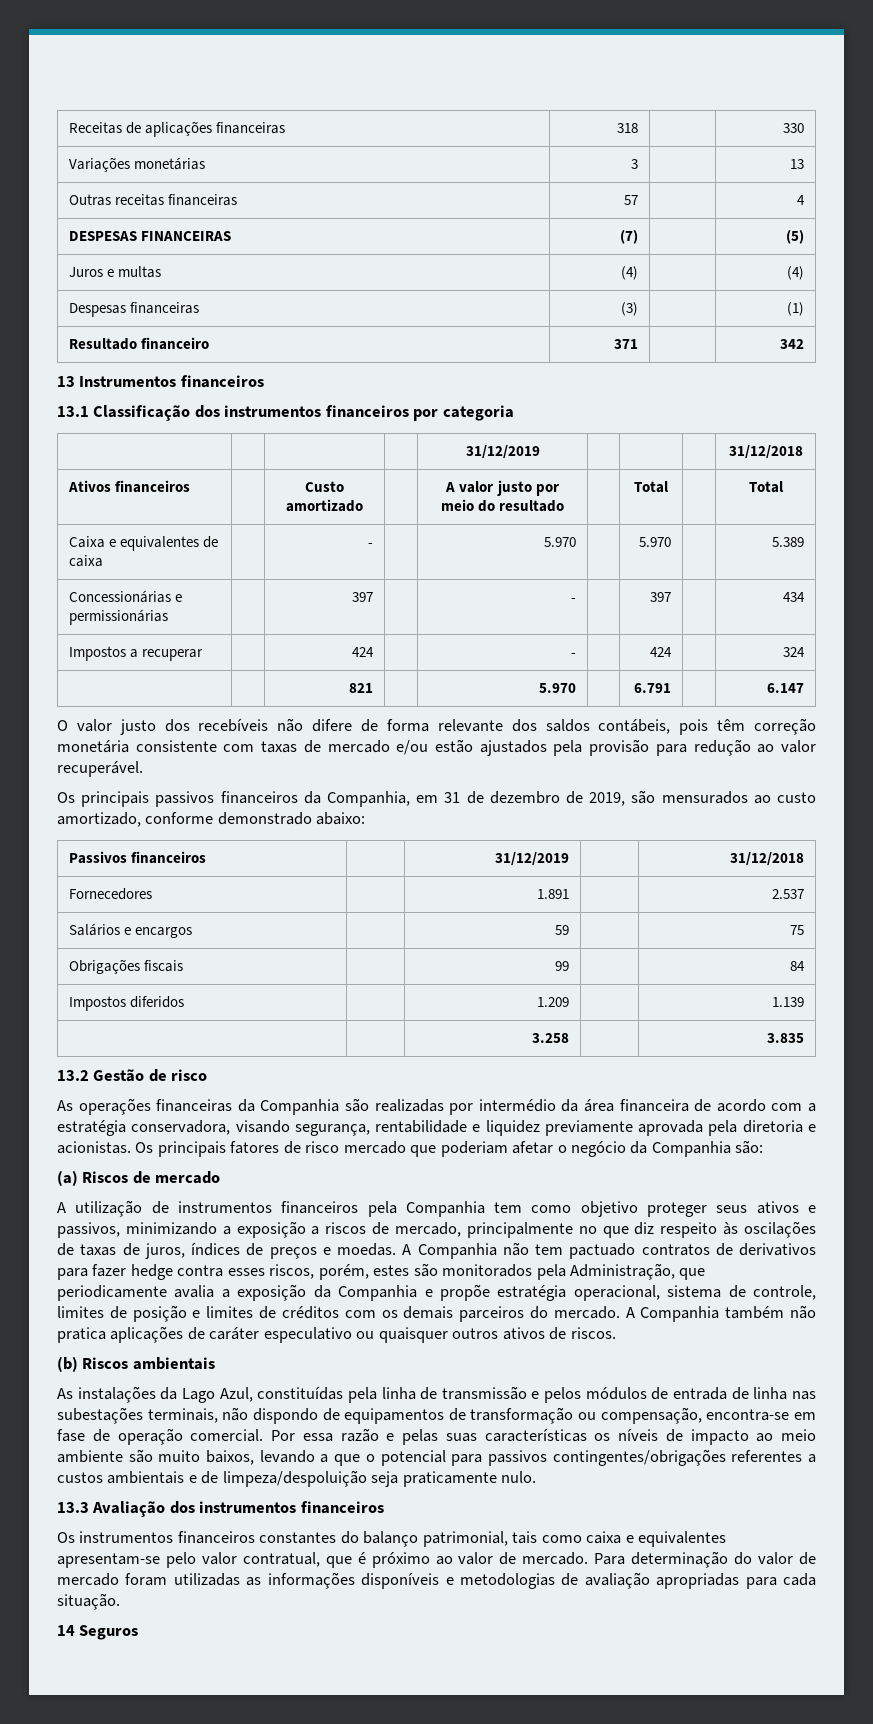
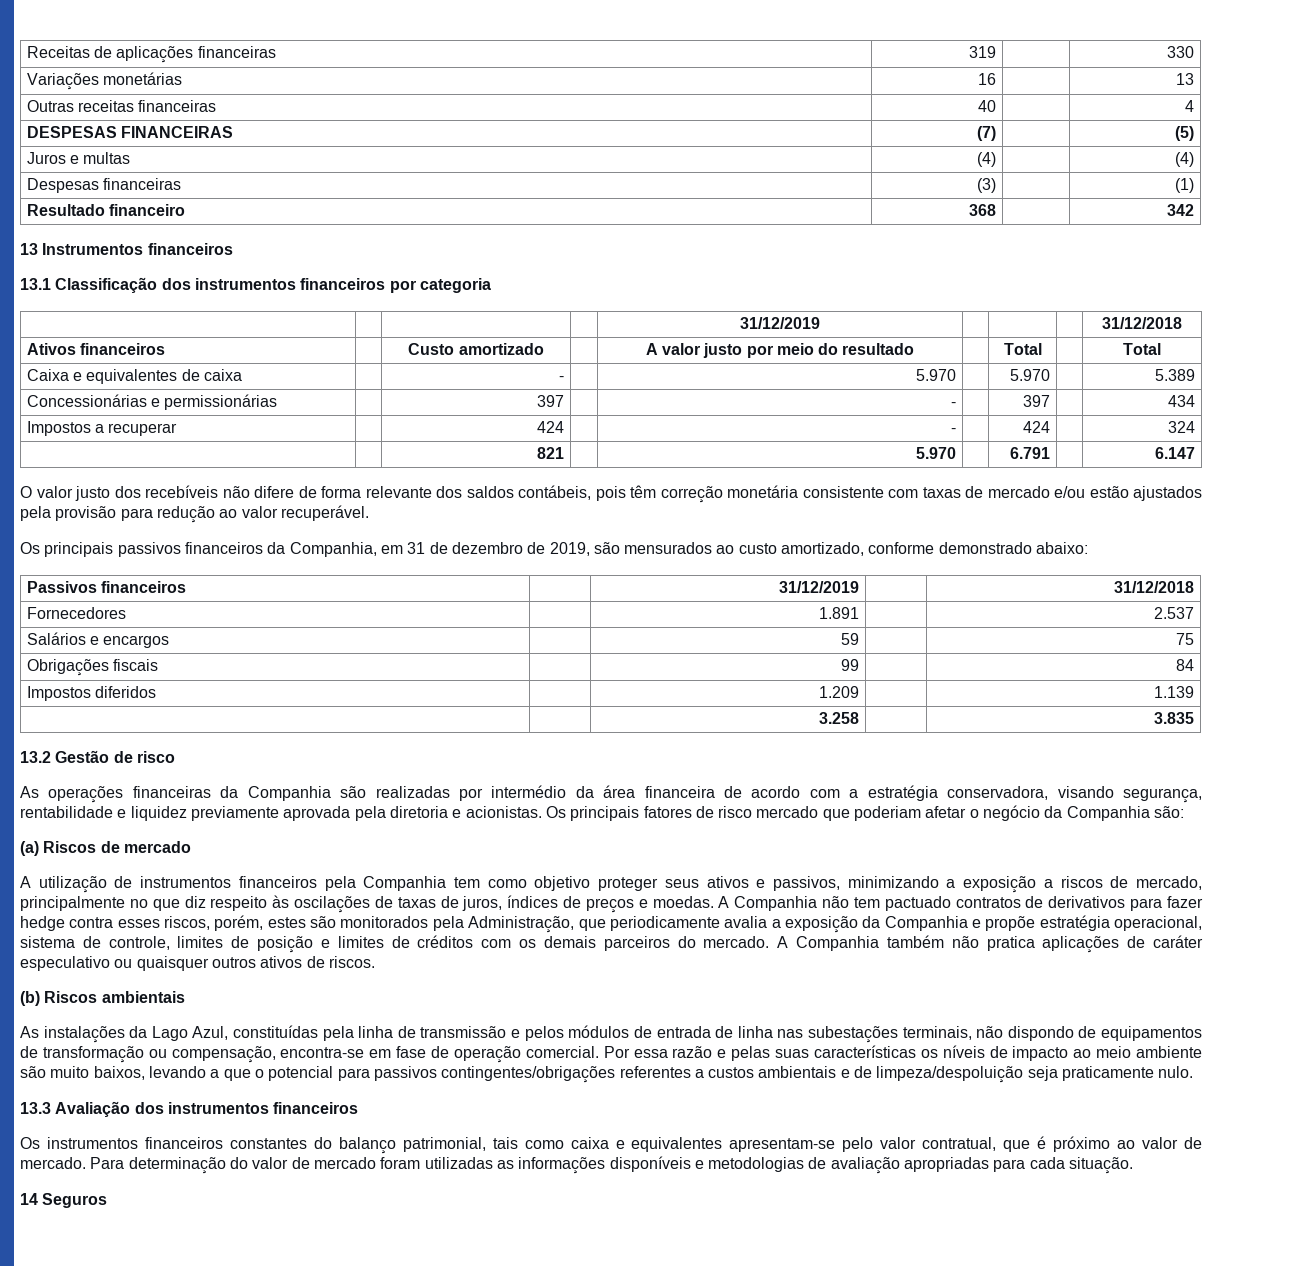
[616,123,638,133] 318 -> [969,46,997,58] 319
[630,159,638,169] 3 -> [978,73,997,85] 16
[623,195,638,205] 57 -> [978,100,997,112] 40
[613,339,638,349] 371 -> [969,204,997,216] 368

